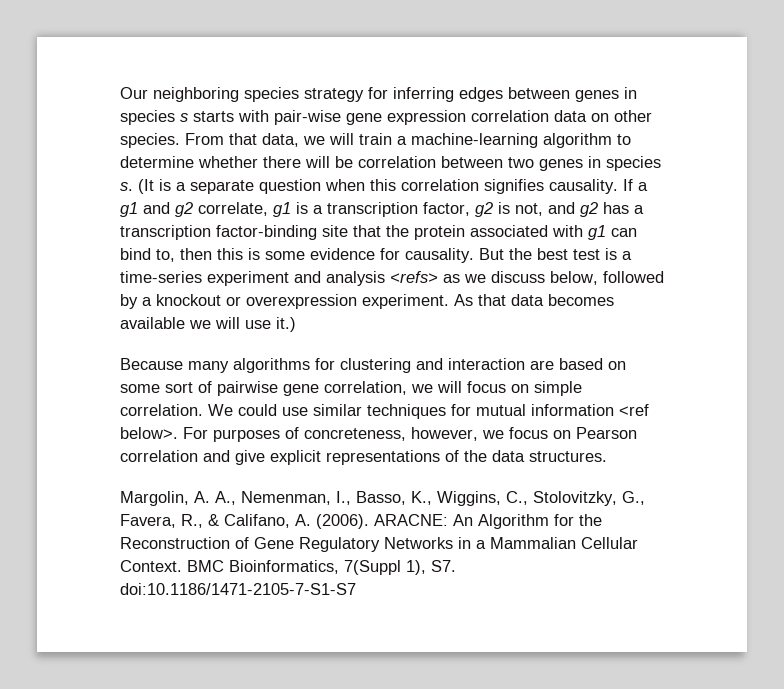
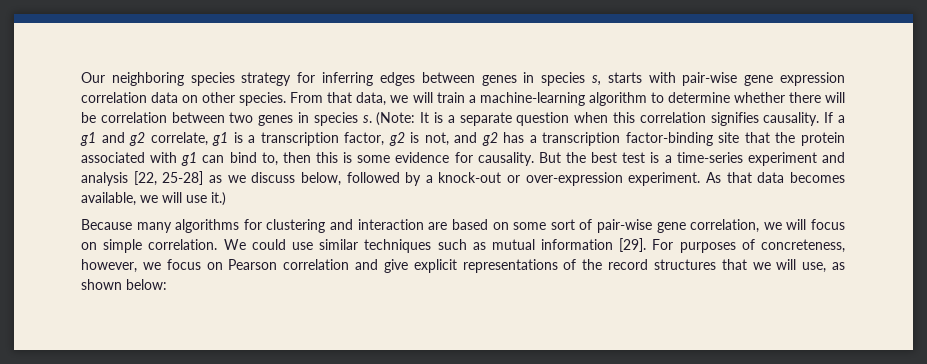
[180,113,188,122] s -> [591,75,601,86] s,
[138,179,154,194] (It -> [376,112,430,126] (Note: It
[390,271,438,283] <refs> -> [133,171,204,186] [22, 25-28]
[156,294,357,309] knockout or overexpression -> [438,172,623,186] knock-out or over-expression
[120,317,185,329] available -> [81,192,136,206] available,
[217,381,278,396] pairwise -> [596,219,652,233] pair-wise
[451,404,649,416] [120,427,178,439] for mutual information <ref below>. -> [437,238,647,252] such as mutual information [29].
[492,450,607,462] [120,491,645,506] [120,514,602,529] [120,537,638,552] [120,560,456,575] [120,583,356,595] data structures. // Margolin, A. A., Nemenman, I., Basso, K., Wiggins, C., Stolovitzky, G., Favera, R., & Califano, A. (2006). ARACNE: An Algorithm for the Reconstruction of Gene Regulatory Networks in a Mammalian Cellular Context. BMC Bioinformatics, 7(Suppl 1), S7. doi:10.1186/1471-2105-7-S1-S7 -> [607,259,846,273] [81,279,167,290] record structures that we will use, as shown below:

